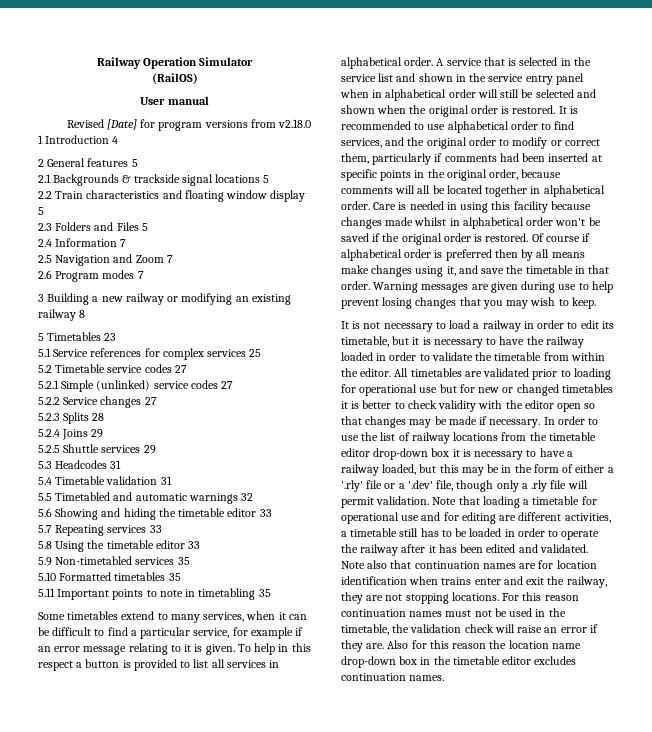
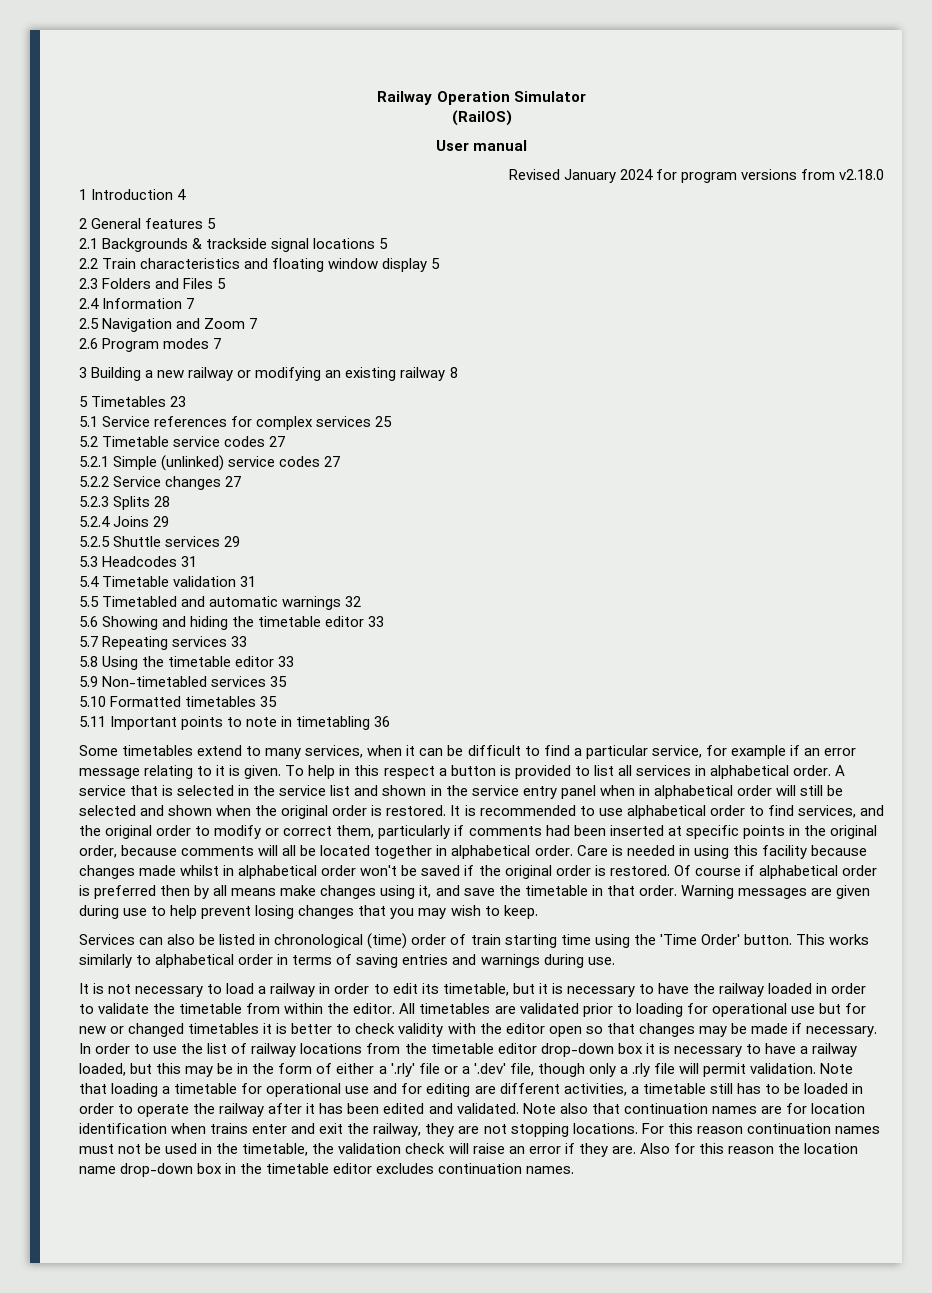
[106,119,137,130] [Date] -> [563,169,653,183] January 2024
[258,589,271,597] 35 -> [374,716,391,727] 36
(596, 303) none -> [79,933,869,949] [79,954,615,968] // Services can also be listed in chronological (time) order of train starting time using the 'Time Order' button. This works similarly to alphabetical order in terms of saving entries and warnings during use.

